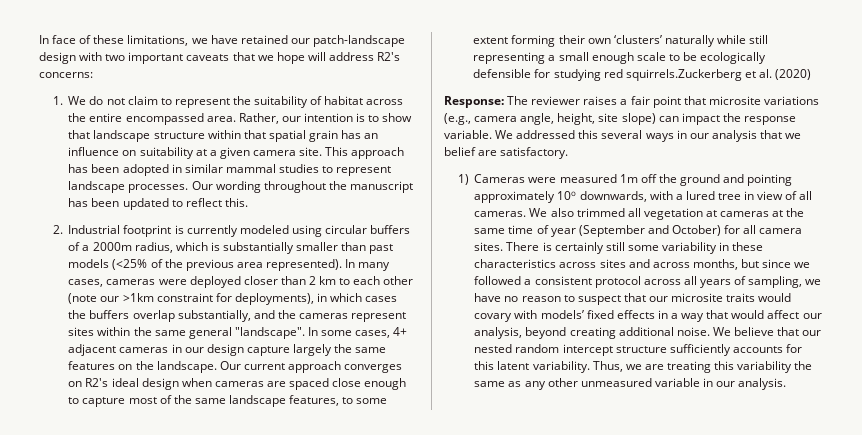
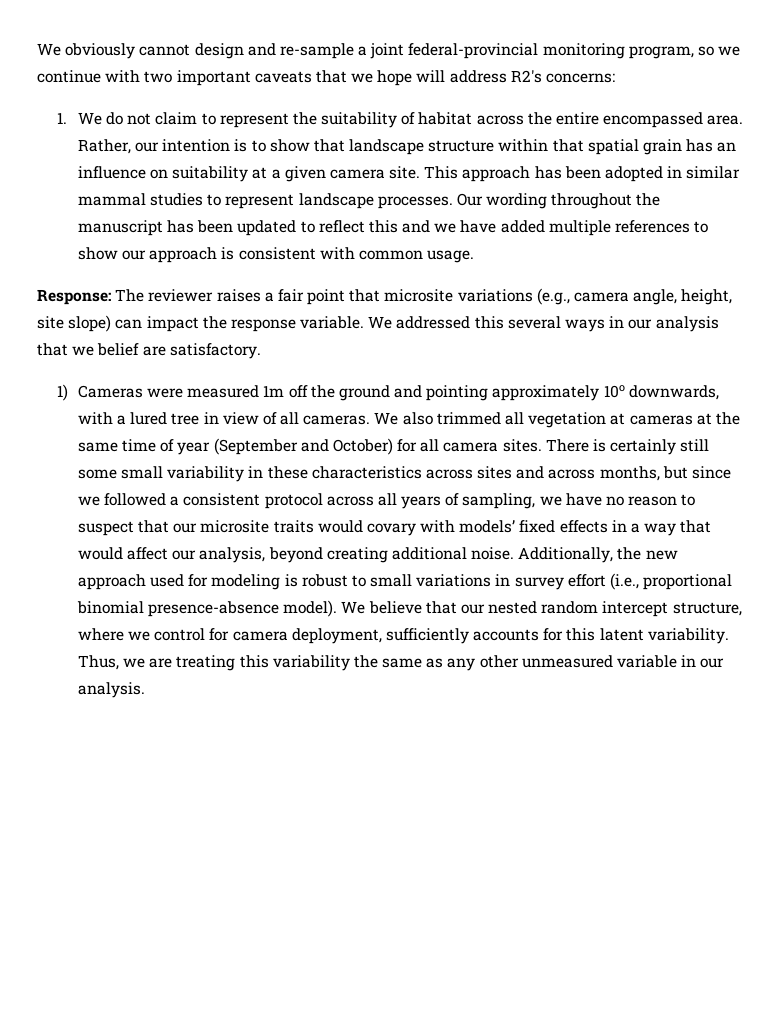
[39,35,405,47] [39,52,76,64] In face of these limitations, we have retained our patch-landscape design -> [37,43,741,59] [37,70,101,83] We obviously cannot design and re-sample a joint federal-provincial monitoring program, so we continue
[224,198,248,207] [52,225,411,237] [68,242,394,254] [68,259,391,271] [68,276,414,288] [68,293,398,305] [68,310,407,322] [68,327,408,339] [68,344,387,356] [68,361,403,373] [68,378,407,390] [68,395,388,407] [473,35,769,47] [473,52,767,64] [473,69,812,81] this. // 2. Industrial footprint is currently modeled using circular buffers of a 2000m radius, which is substantially smaller than past models (<25% of the previous area represented). In many cases, cameras were deployed closer than 2 km to each other (note our >1km constraint for deployments), in which cases the buffers overlap substantially, and the cameras represent sites within the same general "landscape". In some cases, 4+ adjacent cameras in our design capture largely the same features on the landscape. Our current approach converges on R2's ideal design when cameras are spaced close enough to capture most of the same landscape features, to some extent forming their own ‘clusters’ naturally while still representing a small enough scale to be ecologically defensible for studying red squirrels.Zuckerberg et al. (2020) -> [368,220,709,236] [77,247,475,263] this and we have added multiple references to show our approach is consistent with common usage.
(659, 248) none -> [120,466,163,479] small
(710, 331) none -> [518,547,678,563] [77,573,733,590] [76,600,338,617] Additionally, the new approach used for modeling is robust to small variations in survey effort (i.e., proportional binomial presence-absence model).
[615,346,667,353] structure -> [672,602,742,616] [77,628,382,644] structure, where we control for camera deployment,

